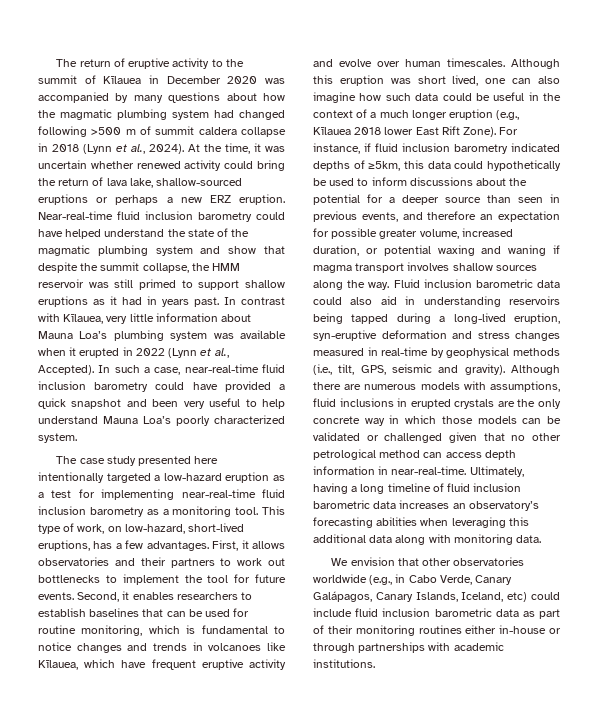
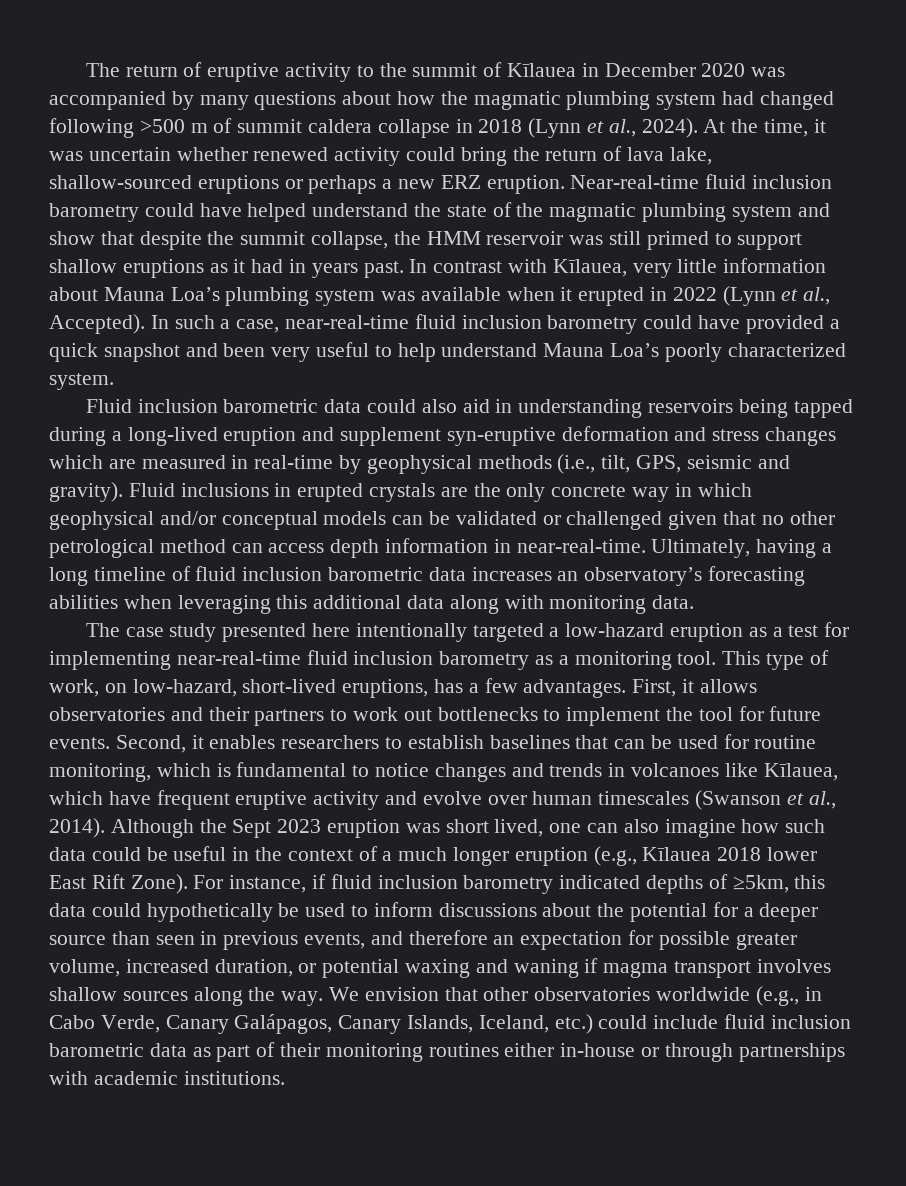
(77, 438) none -> [85,399,853,418] [49,426,837,446] [49,454,790,474] [49,482,752,502] [49,511,835,530] [49,538,833,558] [49,566,806,586] [49,595,695,614] // Fluid inclusion barometric data could also aid in understanding reservoirs being tapped during a long-lived eruption and supplement syn-eruptive deformation and stress changes which are measured in real-time by geophysical methods (i.e., tilt, GPS, seismic and gravity). Fluid inclusions in erupted crystals are the only concrete way in which geophysical and/or conceptual models can be validated or challenged given that no other petrological method can access depth information in near-real-time. Ultimately, having a long timeline of fluid inclusion barometric data increases an observatory’s forecasting abilities when leveraging this additional data along with monitoring data.
[447,58,560,69] [313,75,333,84] timescales. Although this -> [598,790,836,810] [49,818,322,838] timescales (Swanson et al., 2014). Although the Sept 2023
[393,279,560,288] [313,296,560,307] [313,313,560,324] [313,330,560,341] [313,347,560,358] [313,364,560,375] [313,381,560,392] [313,398,561,409] [313,415,561,426] [313,432,561,443] [313,449,516,460] [313,466,524,477] [313,483,522,494] [313,500,539,511] [313,517,529,528] [313,534,542,545] Fluid inclusion barometric data could also aid in understanding reservoirs being tapped during a long-lived eruption, syn-eruptive deformation and stress changes measured in real-time by geophysical methods (i.e., tilt, GPS, seismic and gravity). Although there are numerous models with assumptions, fluid inclusions in erupted crystals are the only concrete way in which those models can be validated or challenged given that no other petrological method can access depth information in near-real-time. Ultimately, having a long timeline of fluid inclusion barometric data increases an observatory’s forecasting abilities when leveraging this additional data along with monitoring data. // -> (324, 998) none
[507,592,528,602] etc) -> [554,1014,593,1034] etc.)

